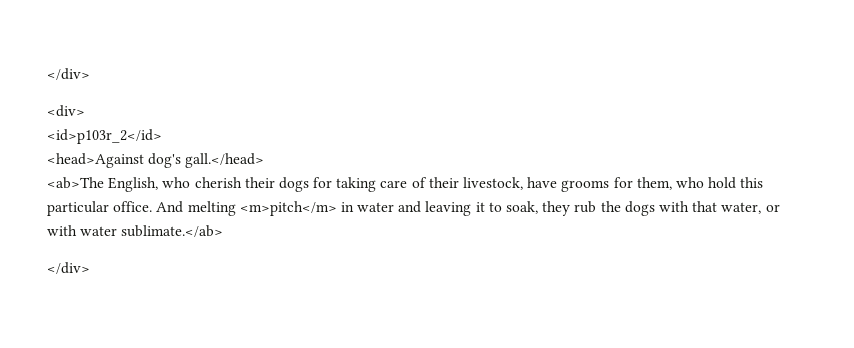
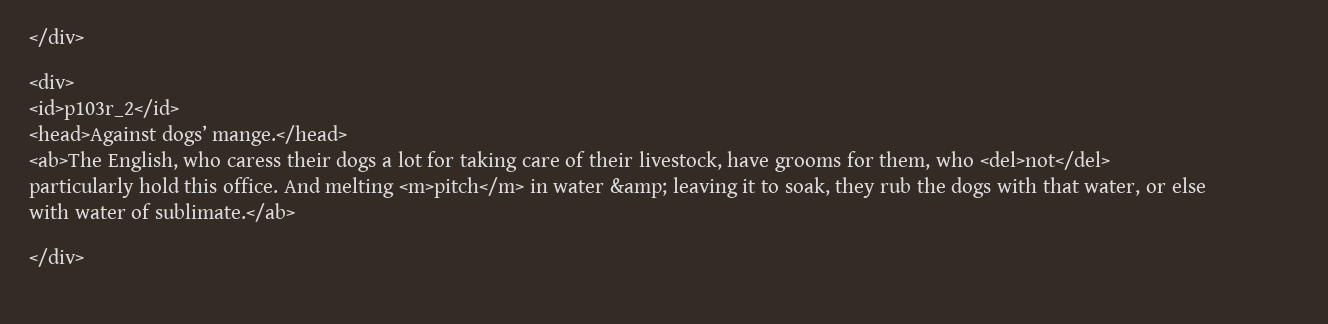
[148,153,265,168] dog's gall.</head> -> [161,125,348,146] dogs’ mange.</head>
[194,177,242,188] cherish -> [227,157,282,167] caress
(309, 184) none -> [382,151,423,167] a lot
(704, 182) none -> [979,151,1110,170] [29,177,134,198] <del>not</del> particularly
[47,201,109,216] particular -> (218, 185) none
[398,201,422,213] and -> [610,178,668,198] &amp;
(780, 208) none -> [1171,177,1206,193] else
(118, 231) none -> [131,203,152,219] of

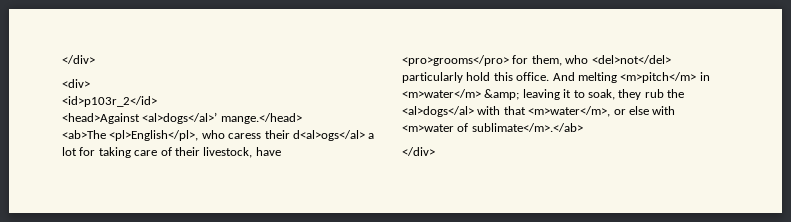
[161,125,207,146] dogs’ -> [142,112,218,124] <al>dogs</al>’
[107,151,178,172] English, -> [109,130,199,141] <pl>English</pl>,
[336,151,377,172] dogs -> [292,130,365,141] d<al>ogs</al>
[775,157,842,172] grooms -> [402,55,509,66] <pro>grooms</pro>
[553,180,605,193] water -> [402,89,481,98] <m>water</m>
[951,177,992,198] dogs -> [402,106,474,117] <al>dogs</al>
[1084,180,1141,196] water, -> [528,106,611,117] <m>water</m>,
[74,203,296,222] water of sublimate.</ab> -> [402,123,583,132] <m>water of sublimate</m>.</ab>

